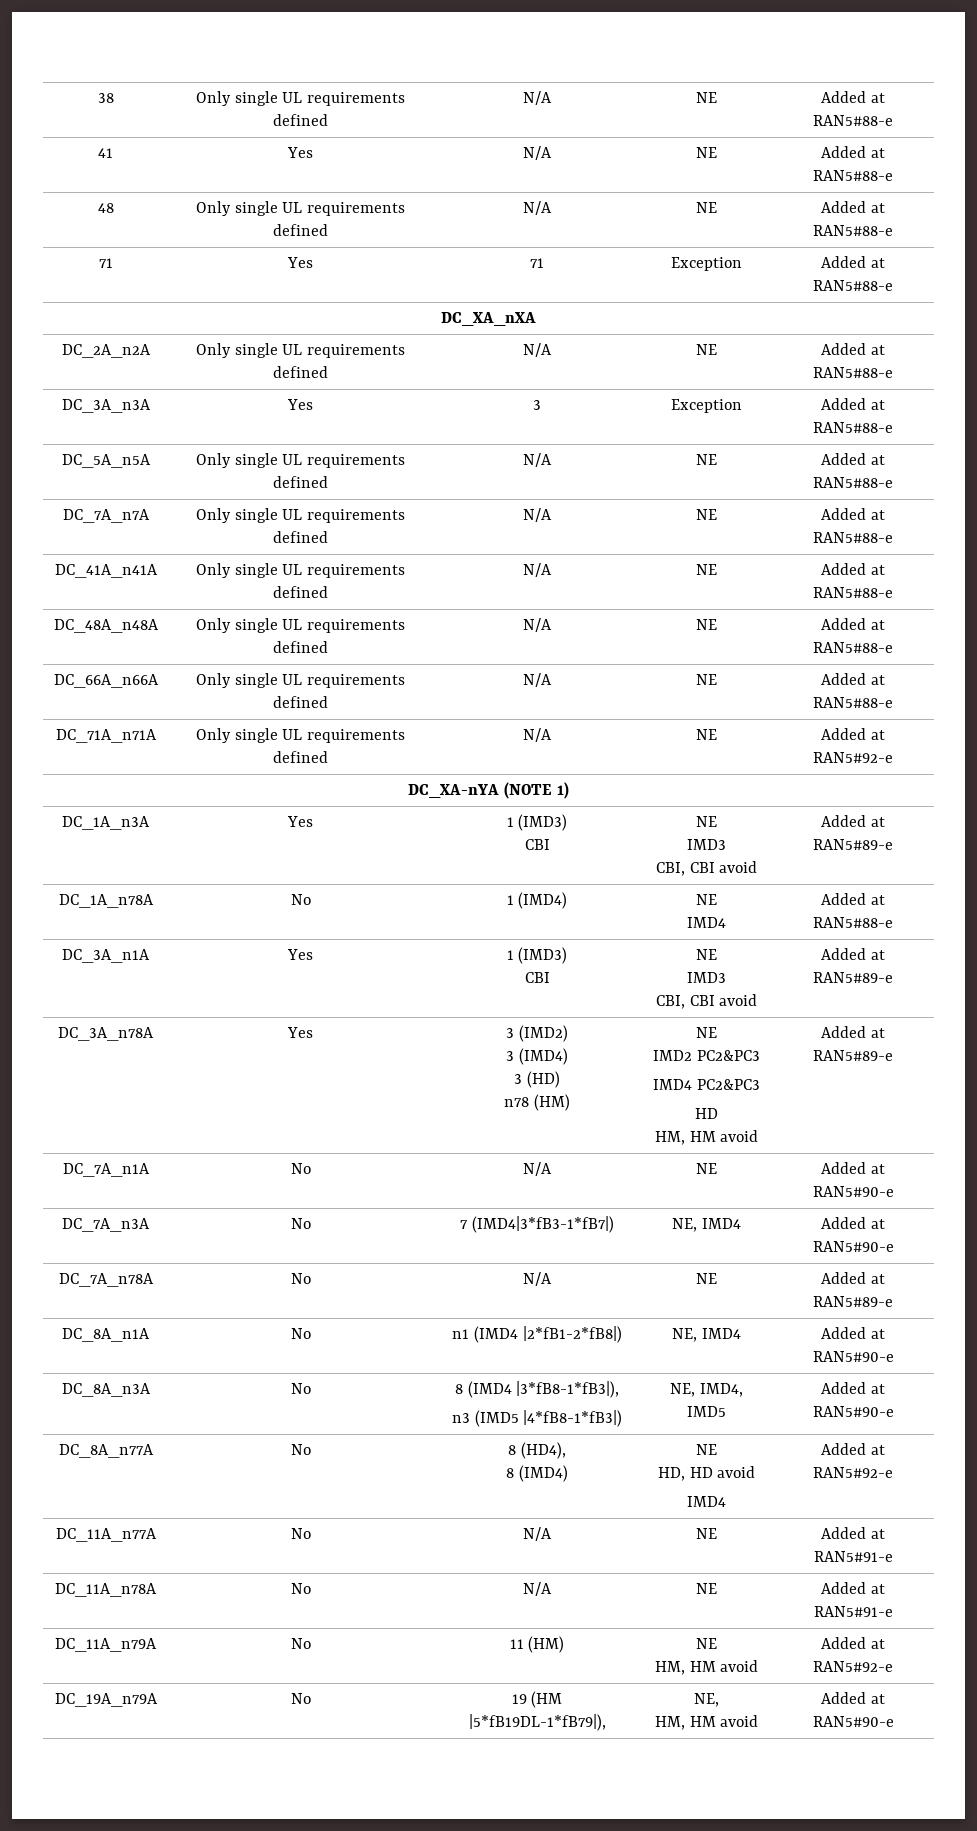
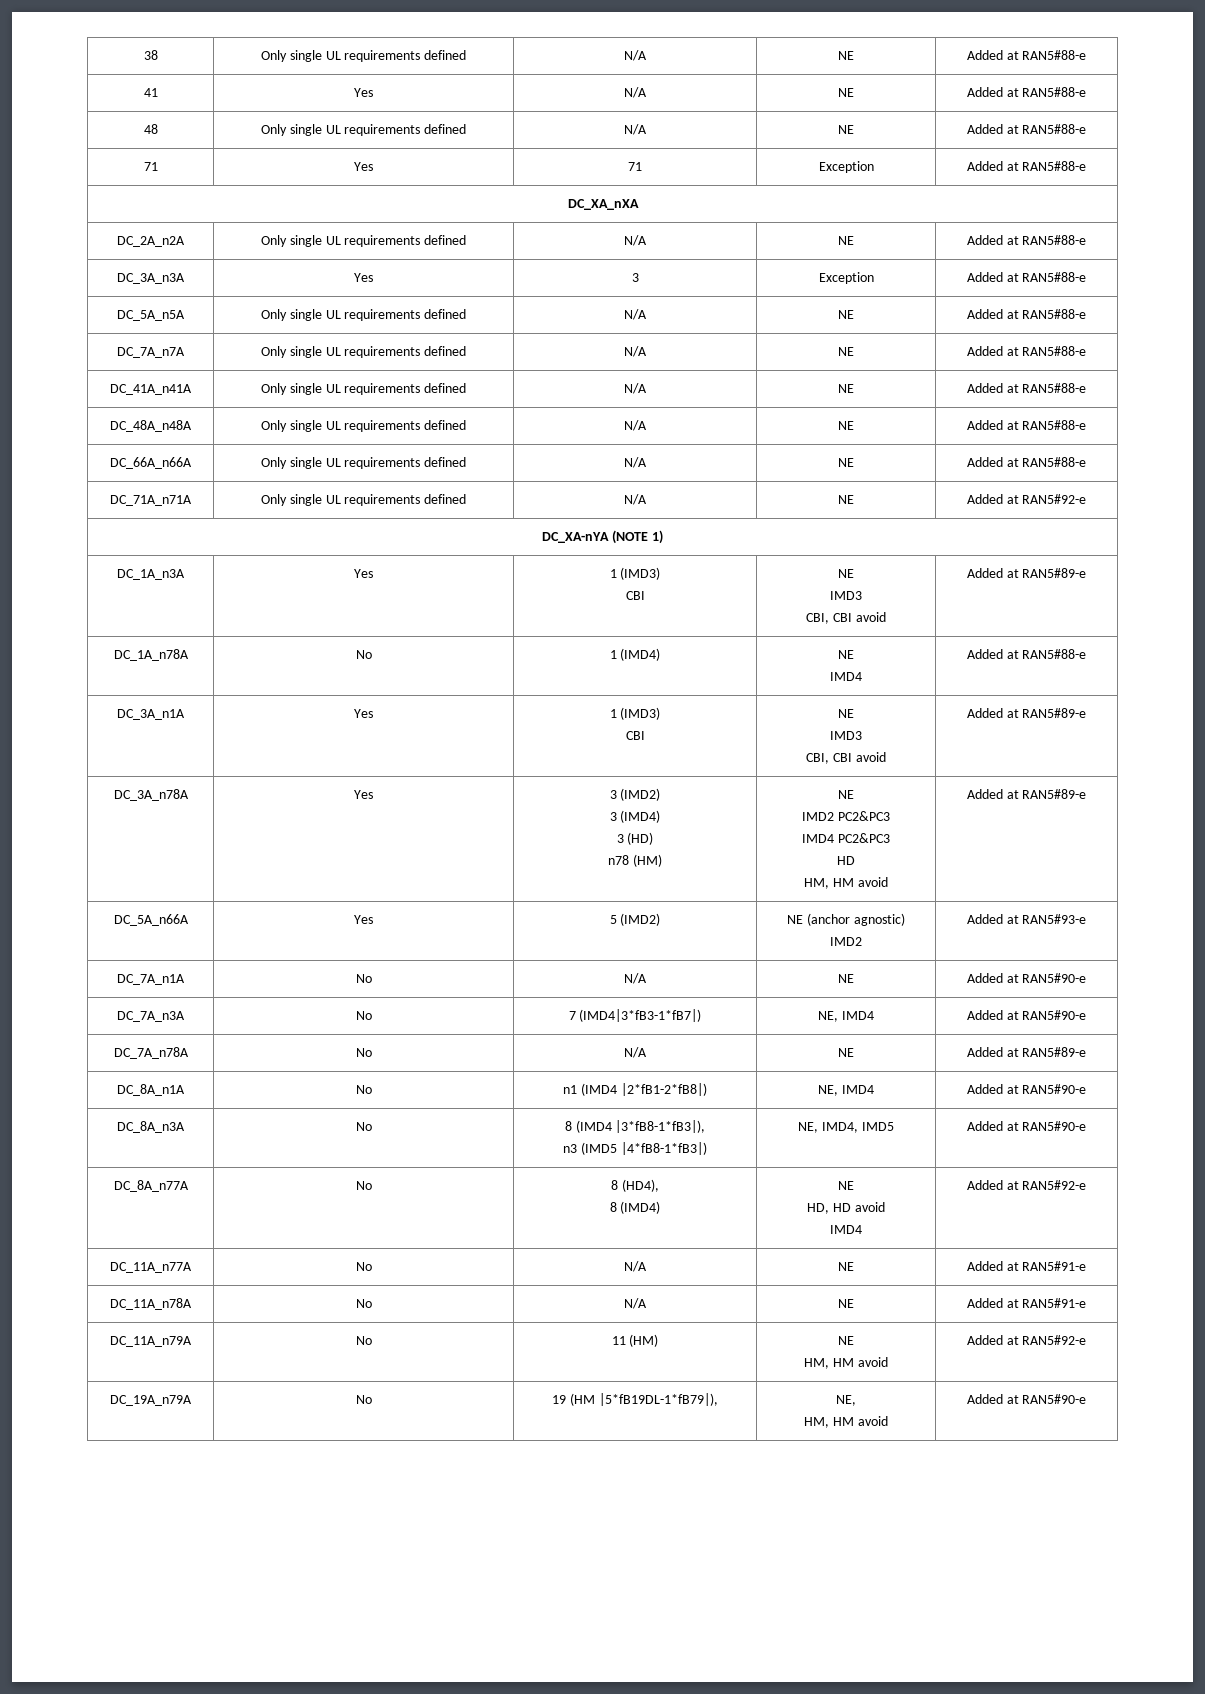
(893, 1055) none -> [113,914,189,926] [354,915,373,924] [609,913,661,926] [787,913,905,926] [829,937,862,946] [966,914,1087,924] // DC_5A_n66A | Yes | 5 (IMD2) | NE (anchor agnostic) // IMD2 | Added at RAN5#93-e

